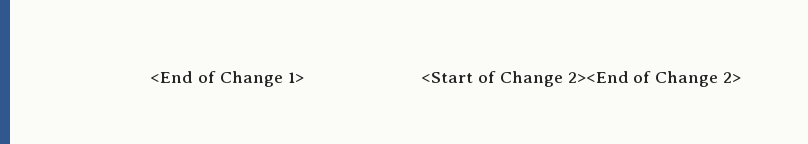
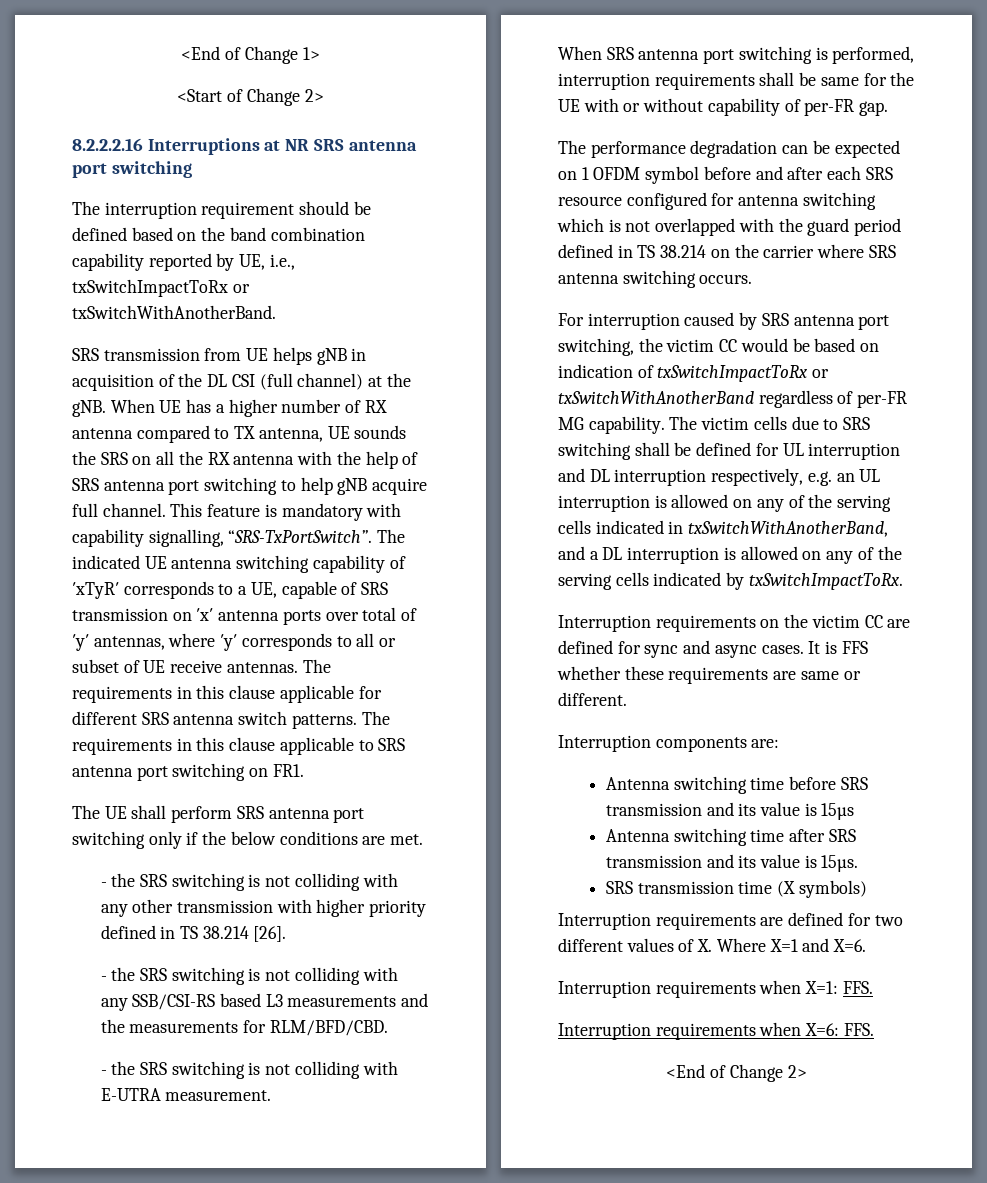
[567,71,629,83] 2><End -> [304,89,324,102] [72,138,417,155] [72,161,192,178] [72,201,371,219] [72,227,365,241] [72,253,295,271] [72,279,250,297] [72,305,276,319] [72,347,367,365] [72,373,411,391] [72,399,387,417] [72,425,407,443] [72,451,419,469] [72,477,428,495] [72,503,402,521] [72,529,406,547] [72,555,406,573] [72,581,389,599] [72,607,418,625] [72,633,397,651] [72,659,331,673] [72,685,382,703] [72,711,390,729] [72,737,406,755] [72,763,304,781] [72,805,365,823] [72,831,424,849] [100,873,398,891] [100,899,427,917] [100,925,287,942] [100,967,398,985] [100,993,429,1011] [100,1019,388,1036] [100,1061,398,1079] [100,1088,272,1101] [558,46,915,64] [558,72,915,90] [558,98,889,116] [558,140,900,158] [558,166,893,184] [558,192,876,210] [557,218,902,236] [558,244,896,258] [558,270,753,288] [558,312,890,330] [558,338,880,356] [558,364,830,382] [558,390,908,408] [558,416,871,434] [558,442,901,460] [558,468,881,486] [558,494,892,512] [558,520,889,537] [558,546,902,564] [558,572,903,590] [558,614,911,632] [558,640,868,658] [557,666,861,684] [558,692,627,706] [558,735,780,752] [605,776,868,794] [605,802,855,820] [605,828,856,846] [605,854,859,872] [605,880,867,898] [558,912,903,930] [558,938,867,952] [558,980,873,998] [558,1022,874,1040] [666,1064,706,1078] 2> // 8.2.2.2.16 Interruptions at NR SRS antenna port switching // The interruption requirement should be defined based on the band combination capability reported by UE, i.e., txSwitchImpactToRx or txSwitchWithAnotherBand. // SRS transmission from UE helps gNB in acquisition of the DL CSI (full channel) at the gNB. When UE has a higher number of RX antenna compared to TX antenna, UE sounds the SRS on all the RX antenna with the help of SRS antenna port switching to help gNB acquire full channel. This feature is mandatory with capability signalling, “SRS-TxPortSwitch”. The indicated UE antenna switching capability of ′xTyR′ corresponds to a UE, capable of SRS transmission on ′x′ antenna ports over total of ′y′ antennas, where ′y′ corresponds to all or subset of UE receive antennas. The requirements in this clause applicable for different SRS antenna switch patterns. The requirements in this clause applicable to SRS antenna port switching on FR1. // The UE shall perform SRS antenna port switching only if the below conditions are met. // - the SRS switching is not colliding with any other transmission with higher priority defined in TS 38.214 [26]. // - the SRS switching is not colliding with any SSB/CSI-RS based L3 measurements and the measurements for RLM/BFD/CBD. // - the SRS switching is not colliding with E-UTRA measurement. // When SRS antenna port switching is performed, interruption requirements shall be same for the UE with or without capability of per-FR gap. // The performance degradation can be expected on 1 OFDM symbol before and after each SRS resource configured for antenna switching which is not overlapped with the guard period defined in TS 38.214 on the carrier where SRS antenna switching occurs. // For interruption caused by SRS antenna port switching, the victim CC would be based on indication of txSwitchImpactToRx or txSwitchWithAnotherBand regardless of per-FR MG capability. The victim cells due to SRS switching shall be defined for UL interruption and DL interruption respectively, e.g. an UL interruption is allowed on any of the serving cells indicated in txSwitchWithAnotherBand, and a DL interruption is allowed on any of the serving cells indicated by txSwitchImpactToRx. // Interruption requirements on the victim CC are defined for sync and async cases. It is FFS whether these requirements are same or different. // Interruption components are: // Antenna switching time before SRS transmission and its value is 15µs // Antenna switching time after SRS transmission and its value is 15µs. // SRS transmission time (X symbols) // Interruption requirements are defined for two different values of X. Where X=1 and X=6. // Interruption requirements when X=1: FFS. // Interruption requirements when X=6: FFS. // <End

